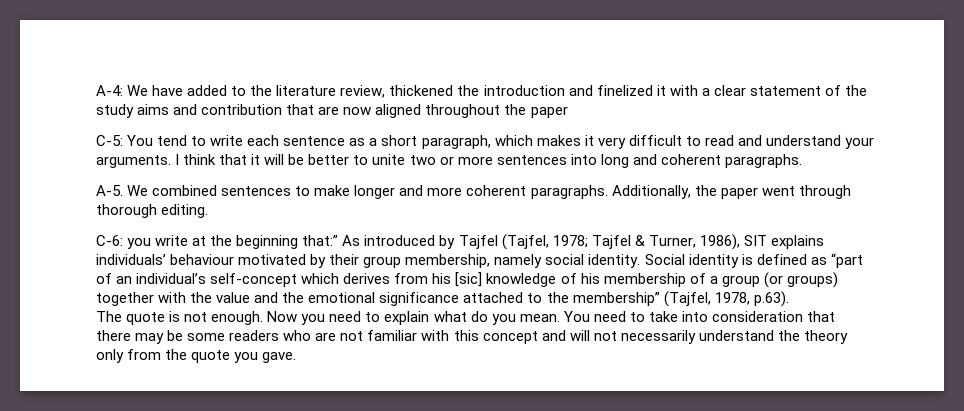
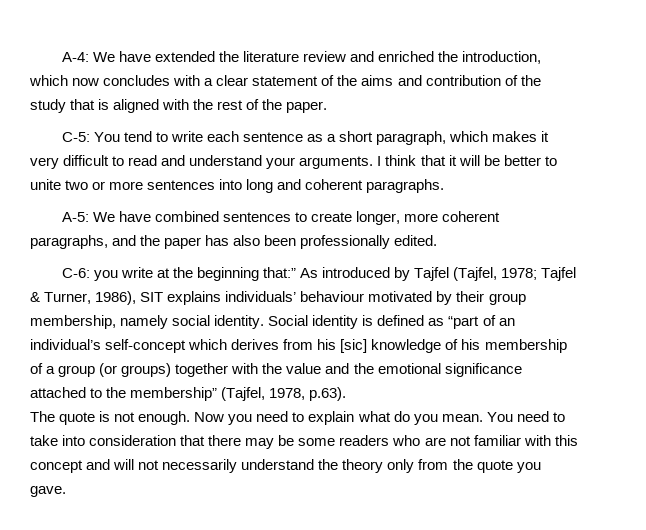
[187,85,666,98] added to the literature review, thickened the introduction and finelized it -> [154,51,542,64] [29,75,171,86] extended the literature review and enriched the introduction, which now concludes
[96,104,134,118] study -> (358, 80) none
[286,104,568,118] that are now aligned throughout the paper -> [504,75,541,86] [30,99,328,113] of the study that is aligned with the rest of the paper.
[96,185,851,199] [96,204,209,218] A-5. We combined sentences to make longer and more coherent paragraphs. Additionally, the paper went through thorough editing. -> [61,211,501,225] [30,235,438,249] A-5: We have combined sentences to create longer, more coherent paragraphs, and the paper has also been professionally edited.

